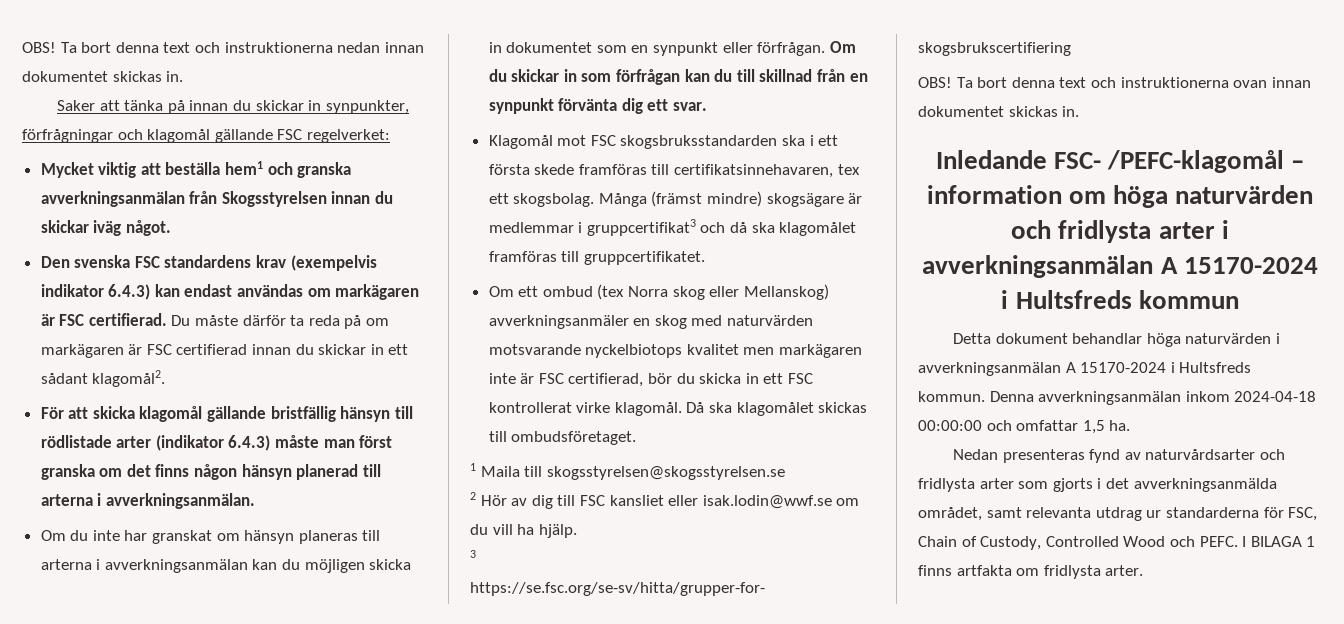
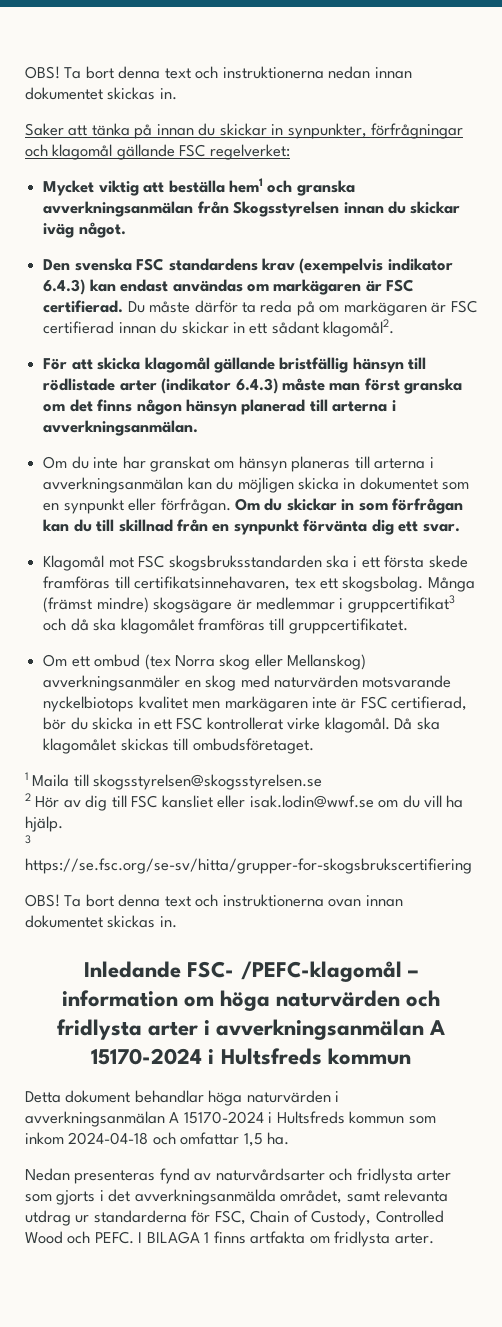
[918,391,1182,405] kommun. Denna avverkningsanmälan -> [349,1111,436,1124] kommun som
[918,420,982,431] 00:00:00 -> (149, 1138) none

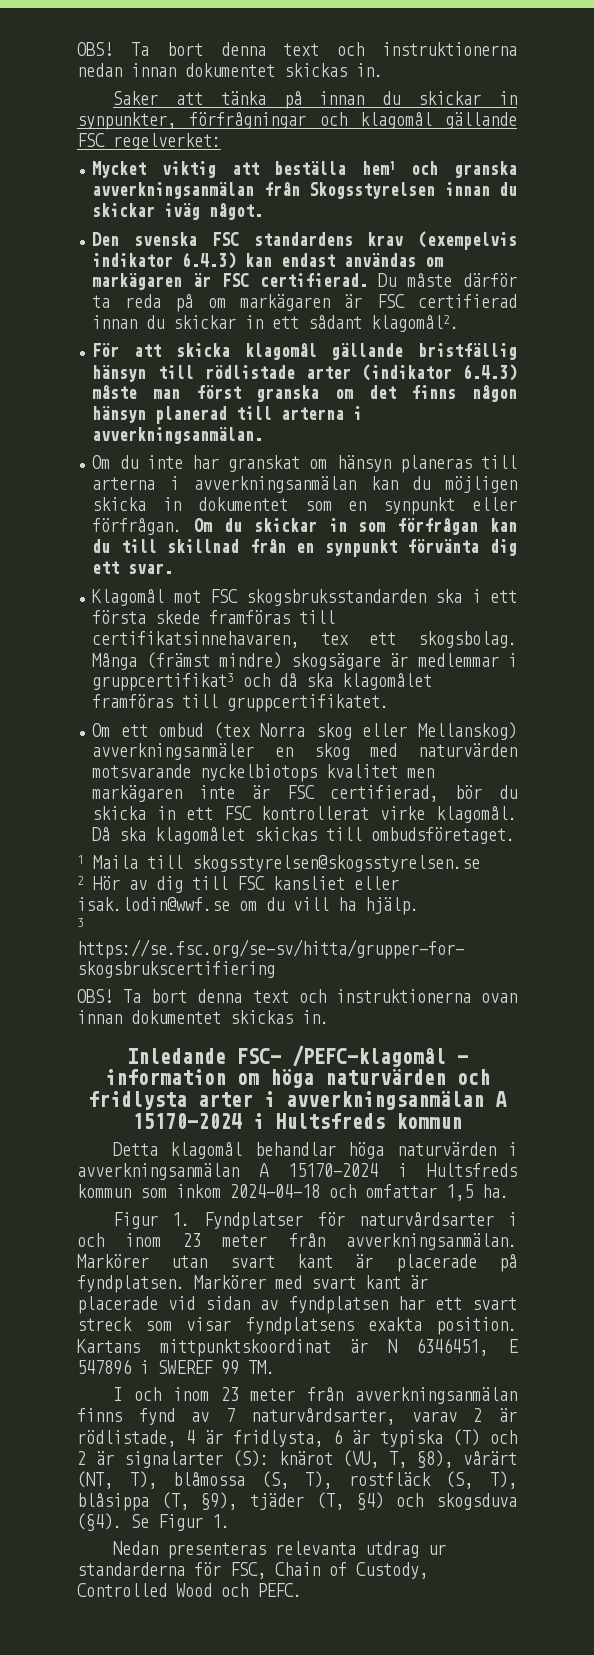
[65,1090,131,1103] dokument -> [170,1142,243,1159] klagomål
[25,1168,452,1184] [25,1189,380,1205] Nedan presenteras fynd av naturvårdsarter och fridlysta arter som gjorts i det avverkningsanmälda området, samt -> [113,1212,517,1230] [77,1233,517,1250] [77,1254,517,1272] [77,1275,428,1293] [77,1296,517,1314] [77,1317,517,1335] [77,1338,518,1357] [77,1359,275,1375] [113,1387,517,1404] [77,1408,517,1425] [77,1429,517,1448] [77,1450,517,1468] [77,1471,517,1489] [77,1492,517,1511] [77,1513,230,1531] [113,1541,267,1559] Figur 1. Fyndplatser för naturvårdsarter i och inom 23 meter från avverkningsanmälan. Markörer utan svart kant är placerade på fyndplatsen. Markörer med svart kant är placerade vid sidan av fyndplatsen har ett svart streck som visar fyndplatsens exakta position. Kartans mittpunktskoordinat är N 6346451, E 547896 i SWEREF 99 TM. // I och inom 23 meter från avverkningsanmälan finns fynd av 7 naturvårdsarter, varav 2 är rödlistade, 4 är fridlysta, 6 är typiska (T) och 2 är signalarter (S): knärot (VU, T, §8), vårärt (NT, T), blåmossa (S, T), rostfläck (S, T), blåsippa (T, §9), tjäder (T, §4) och skogsduva (§4). Se Figur 1. // Nedan presenteras
[138,1231,434,1247] I BILAGA 1 finns artfakta om fridlysta arter. -> (302, 1590) none

